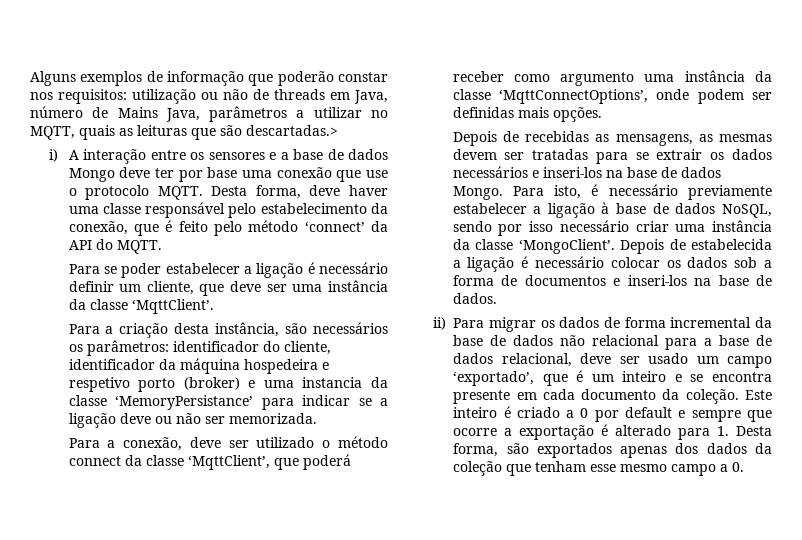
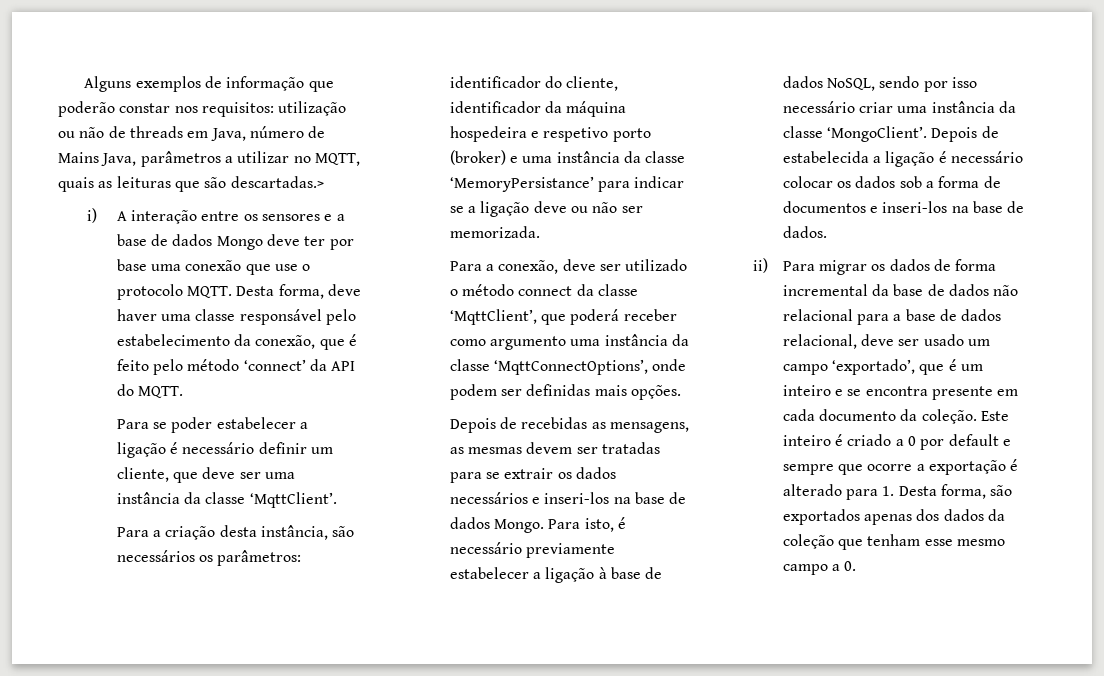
[302,377,363,388] instancia -> [556,151,620,163] instância

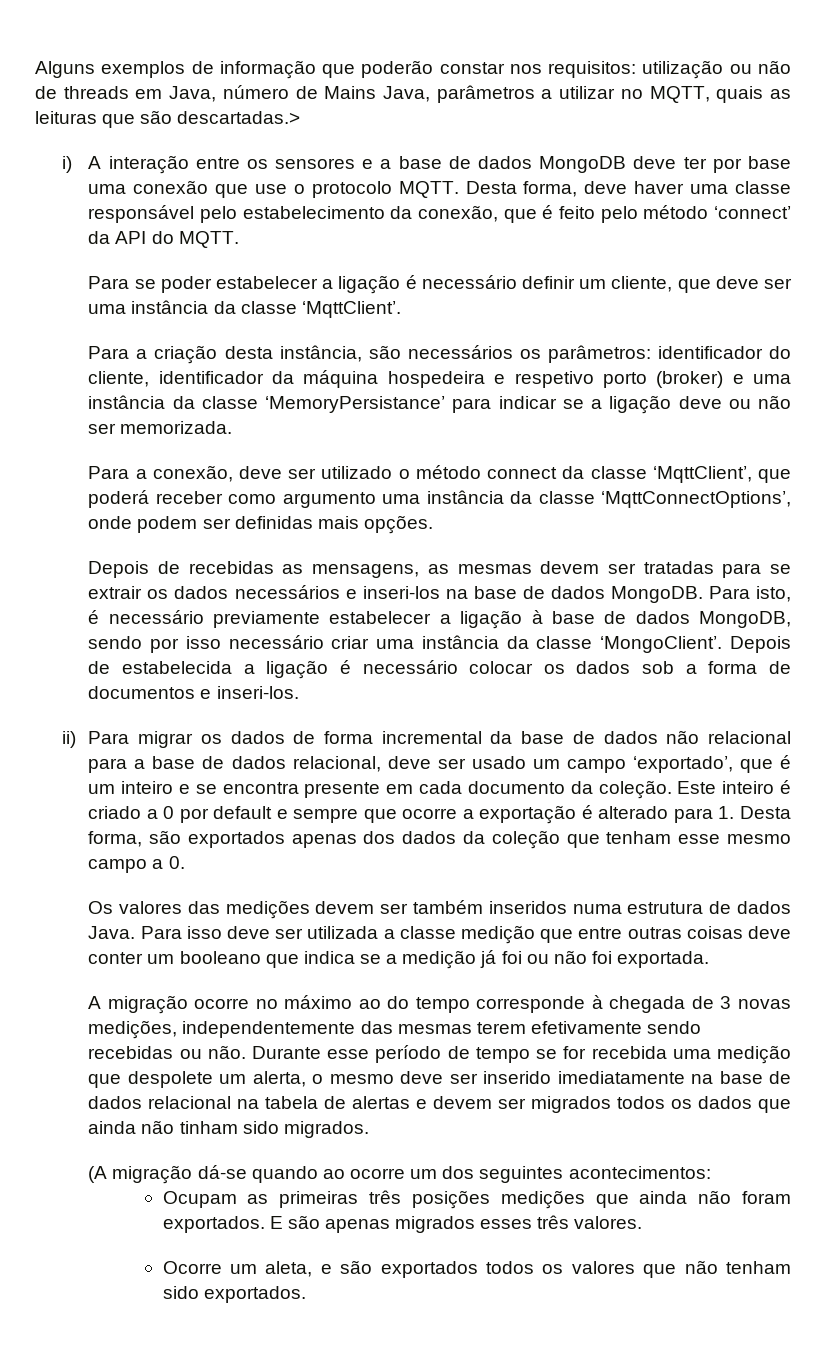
[216,236,263,250] Mongo -> [539,156,627,173] MongoDB
[493,519,544,533] Mongo. -> [610,586,703,603] MongoDB.
[826,78,875,91] NoSQL, -> [699,611,792,628] MongoDB,
[882,201,1025,213] [782,226,827,238] inseri-los na base de dados. -> [216,686,299,699] inseri-los.
(857, 566) none -> [88,900,792,919] [88,925,791,944] [88,950,710,969] [88,995,792,1014] [88,1020,702,1039] [88,1045,791,1064] [88,1071,791,1088] [88,1096,791,1113] [88,1120,369,1138] [88,1165,711,1184] [162,1190,791,1209] [162,1215,643,1233] [162,1260,791,1278] [162,1286,306,1303] // Os valores das medições devem ser também inseridos numa estrutura de dados Java. Para isso deve ser utilizada a classe medição que entre outras coisas deve conter um booleano que indica se a medição já foi ou não foi exportada. // A migração ocorre no máximo ao do tempo corresponde à chegada de 3 novas medições, independentemente das mesmas terem efetivamente sendo recebidas ou não. Durante esse período de tempo se for recebida uma medição que despolete um alerta, o mesmo deve ser inserido imediatamente na base de dados relacional na tabela de alertas e devem ser migrados todos os dados que ainda não tinham sido migrados. // (A migração dá-se quando ao ocorre um dos seguintes acontecimentos: // Ocupam as primeiras três posições medições que ainda não foram exportados. E são apenas migrados esses três valores. // Ocorre um aleta, e são exportados todos os valores que não tenham sido exportados.

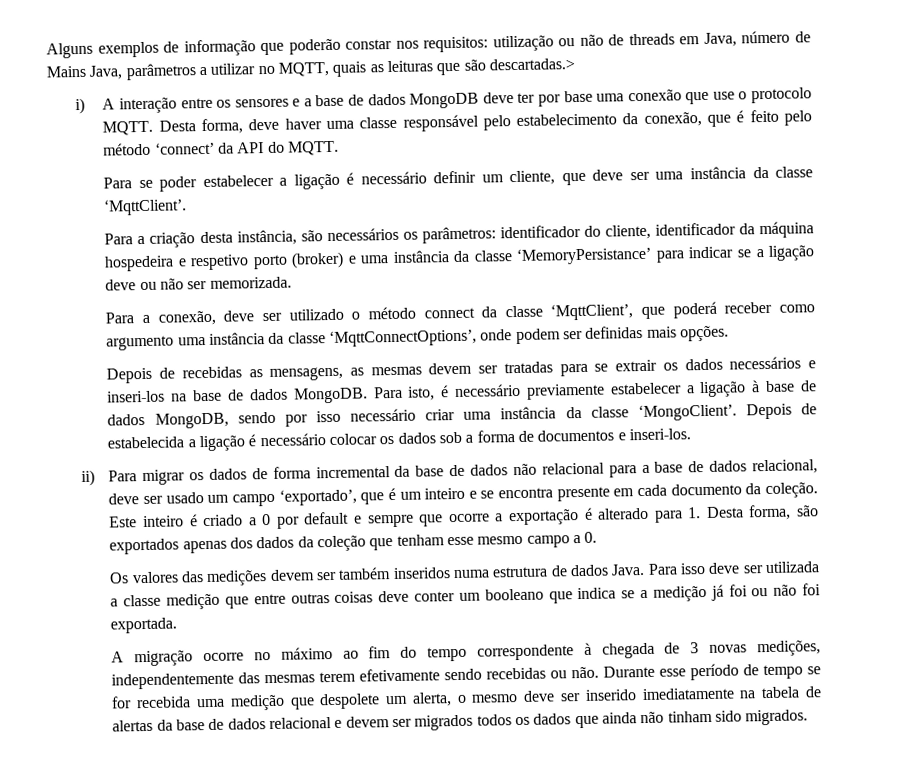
(381, 1004) none -> [368,646,392,659] fim
[476,996,586,1013] corresponde -> [476,644,574,661] correspondente
[719,1071,791,1084] [88,1096,411,1109] base de dados relacional na tabela de alertas -> [761,686,822,699] [112,717,332,732] tabela de alertas da base de dados relacional
[88,1165,711,1184] [162,1190,791,1209] [162,1215,643,1233] [162,1260,791,1278] [162,1286,306,1303] // (A migração dá-se quando ao ocorre um dos seguintes acontecimentos: // Ocupam as primeiras três posições medições que ainda não foram exportados. E são apenas migrados esses três valores. // Ocorre um aleta, e são exportados todos os valores que não tenham sido exportados. -> (809, 717) none

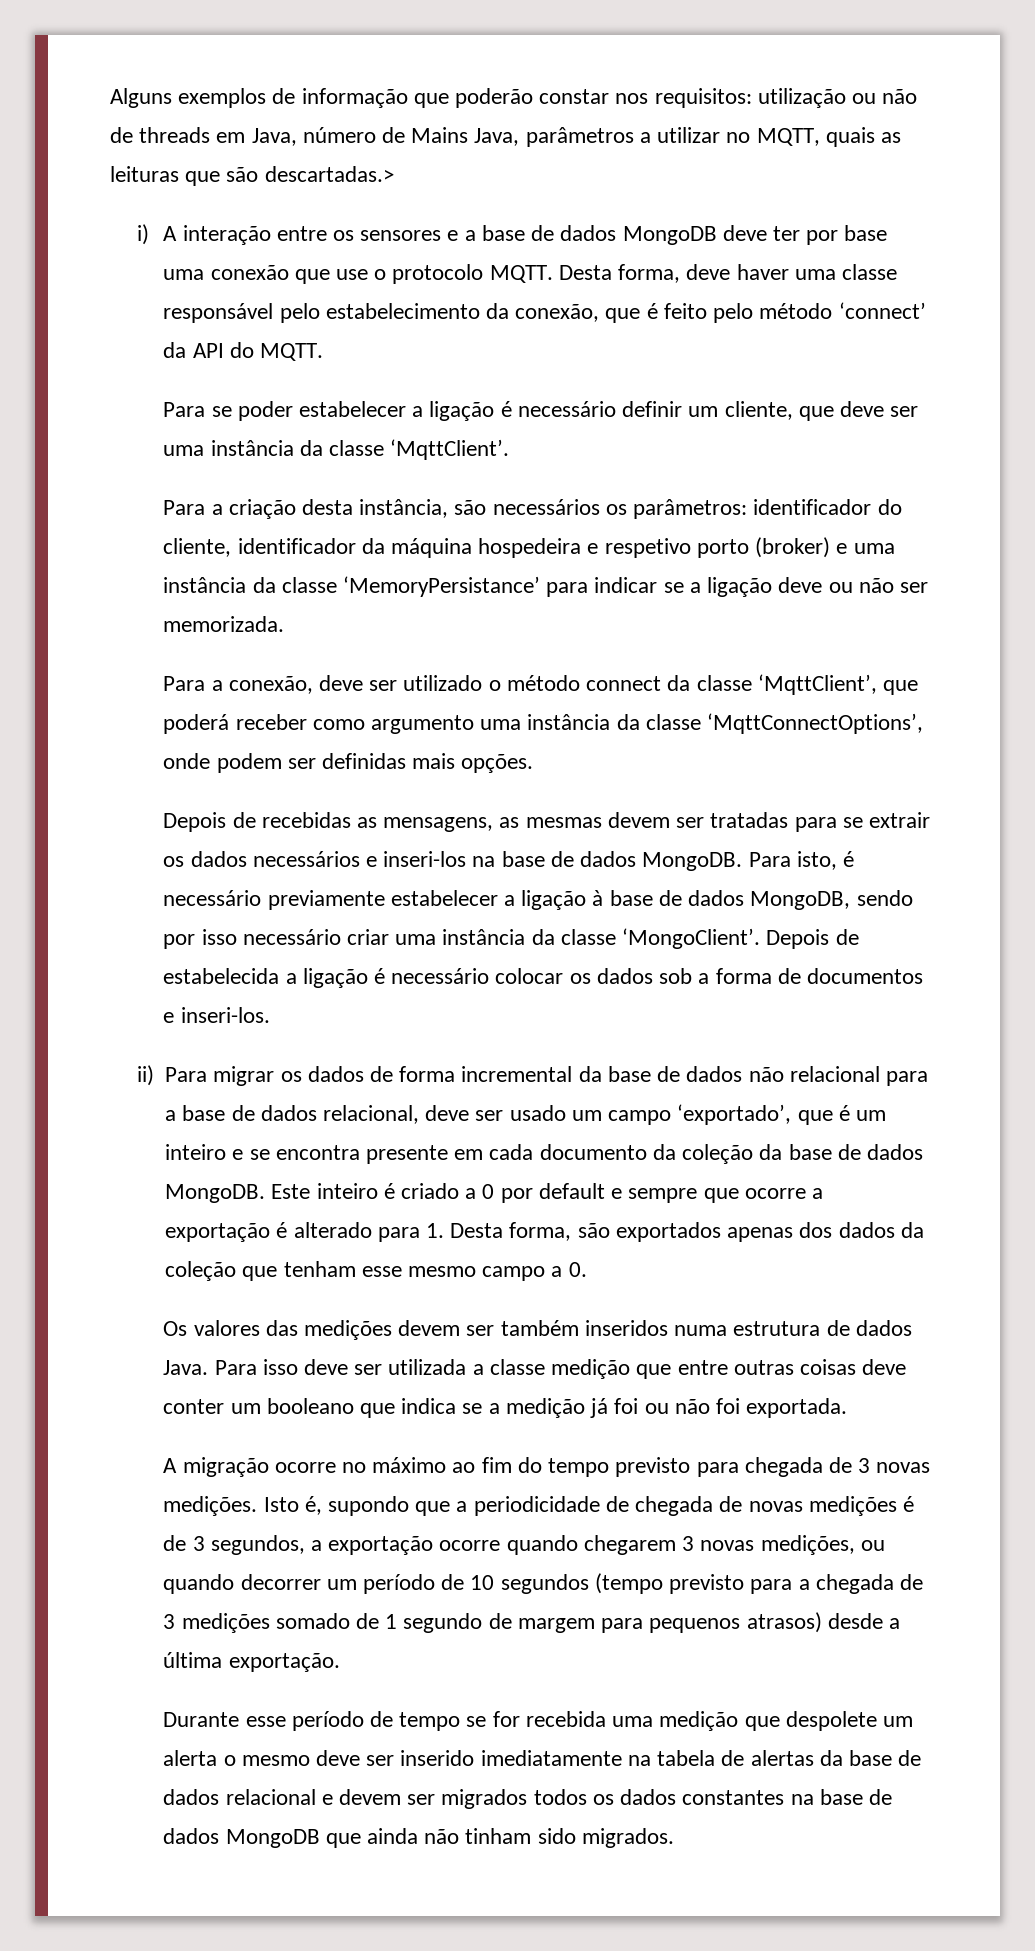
[765,482,819,499] coleção. -> [682,1144,923,1164] [165,1184,266,1203] coleção da base de dados MongoDB.
[476,642,592,661] correspondente à -> [615,1457,739,1477] previsto para
[756,640,821,657] [111,666,600,690] medições, independentemente das mesmas terem efetivamente sendo recebidas ou não. -> [163,1496,914,1516] [163,1535,885,1555] [163,1573,923,1594] [163,1612,900,1633] [163,1652,340,1672] medições. Isto é, supondo que a periodicidade de chegada de novas medições é de 3 segundos, a exportação ocorre quando chegarem 3 novas medições, ou quando decorrer um período de 10 segundos (tempo previsto para a chegada de 3 medições somado de 1 segundo de margem para pequenos atrasos) desde a última exportação. //
[411,692,452,707] alerta, -> [163,1750,218,1766] alerta
(572, 719) none -> [682,1789,892,1805] [163,1828,320,1848] constantes na base de dados MongoDB

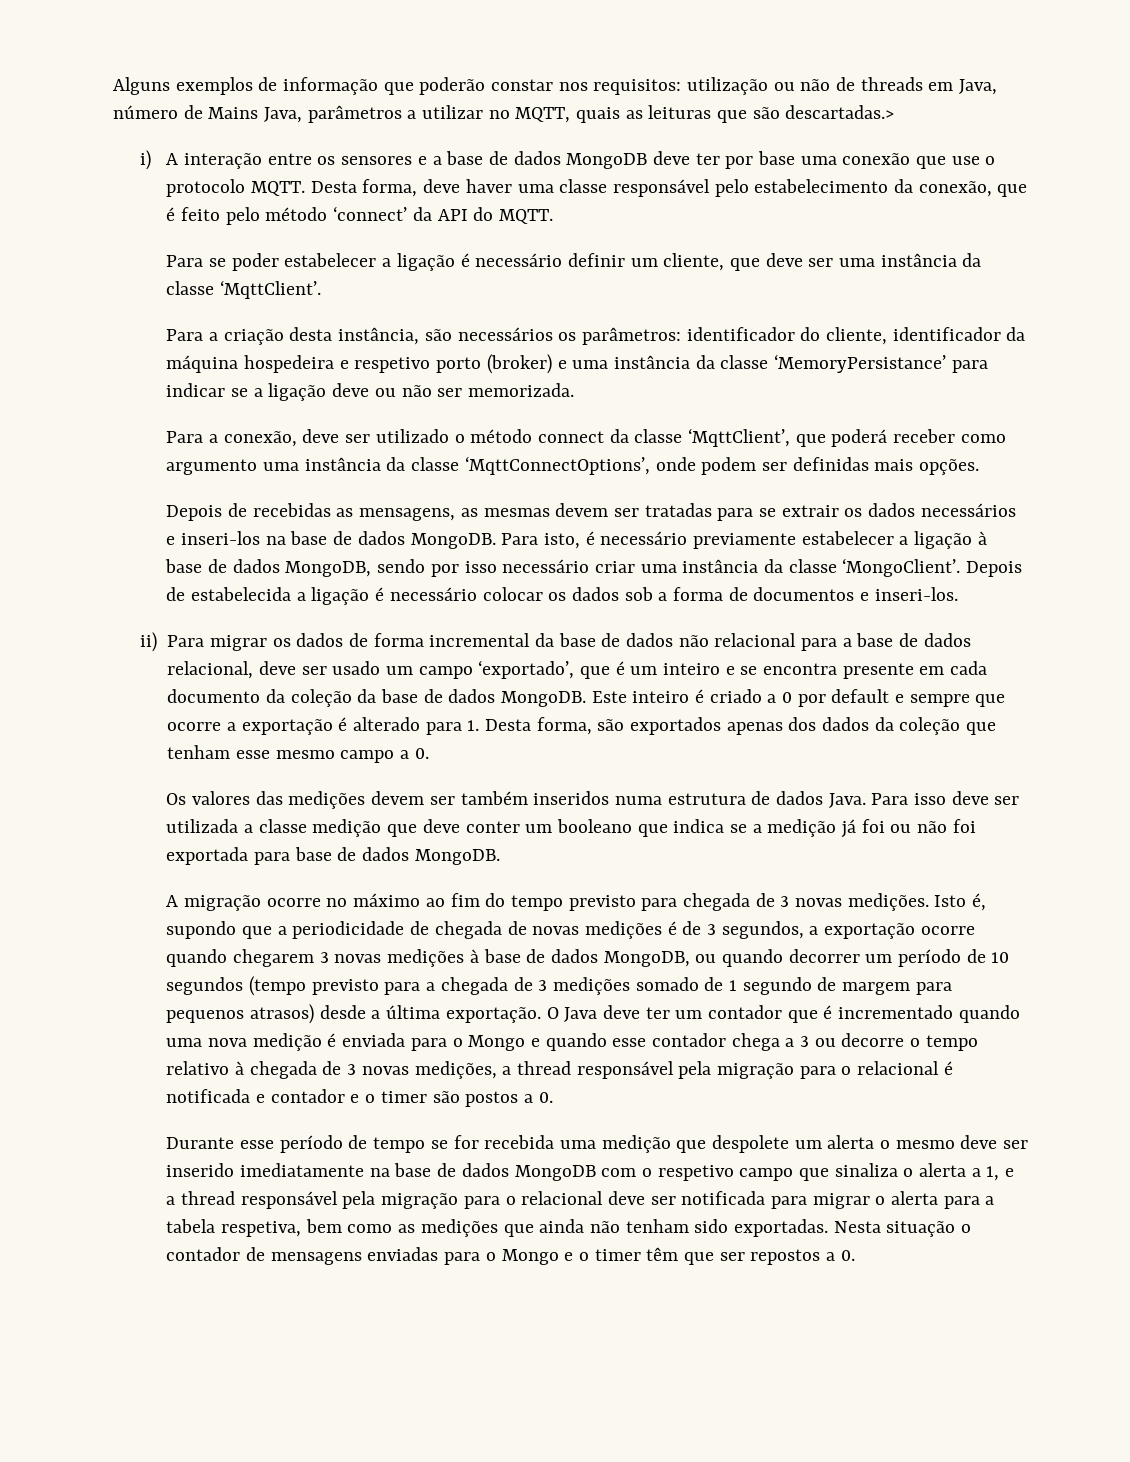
[677,1359,856,1375] entre outras coisas -> (418, 830) none
[746,1398,848,1418] exportada. -> [166,847,500,865] exportada para base de dados MongoDB.
[760,1535,855,1555] medições, -> [387,949,690,967] medições à base de dados MongoDB,
(340, 1662) none -> [546,1005,1020,1023] [166,1033,978,1051] [166,1061,953,1079] [166,1089,553,1107] O Java deve ter um contador que é incrementado quando uma nova medição é enviada para o Mongo e quando esse contador chega a 3 ou decorre o tempo relativo à chegada de 3 novas medições, a thread responsável pela migração para o relacional é notificada e contador e o timer são postos a 0.
[657,1750,922,1766] [163,1789,892,1809] [163,1828,674,1848] tabela de alertas da base de dados relacional e devem ser migrados todos os dados constantes na base de dados MongoDB que ainda não tinham sido migrados. -> [394,1163,1014,1181] [166,1191,995,1209] [166,1219,971,1237] [166,1247,855,1265] base de dados MongoDB com o respetivo campo que sinaliza o alerta a 1, e a thread responsável pela migração para o relacional deve ser notificada para migrar o alerta para a tabela respetiva, bem como as medições que ainda não tenham sido exportadas. Nesta situação o contador de mensagens enviadas para o Mongo e o timer têm que ser repostos a 0.

